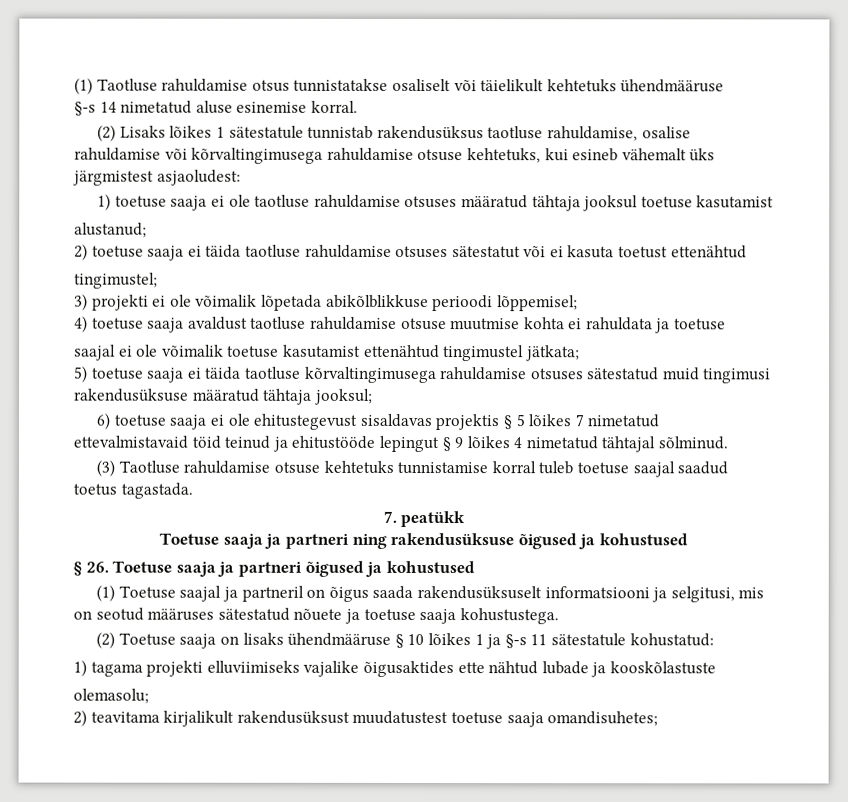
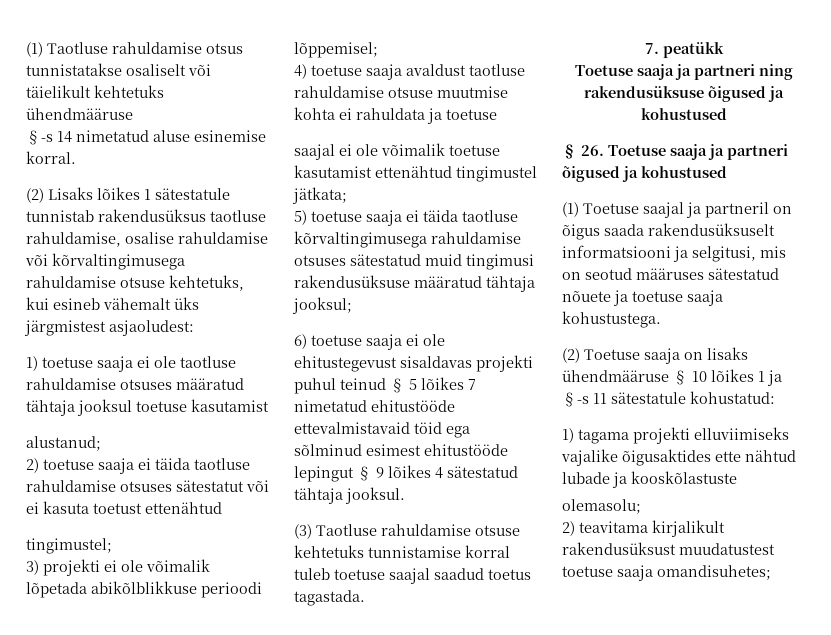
[435,414,500,431] projektis -> [476,355,533,372] [294,378,386,394] projekti puhul teinud
(660, 421) none -> [371,400,455,412] ehitustööde
[224,435,288,452] teinud ja -> [446,426,470,438] [294,444,421,456] ega sõlminud esimest
[525,436,729,453] nimetatud tähtajal sõlminud. -> [447,466,518,478] [294,487,405,504] sätestatud tähtaja jooksul.

